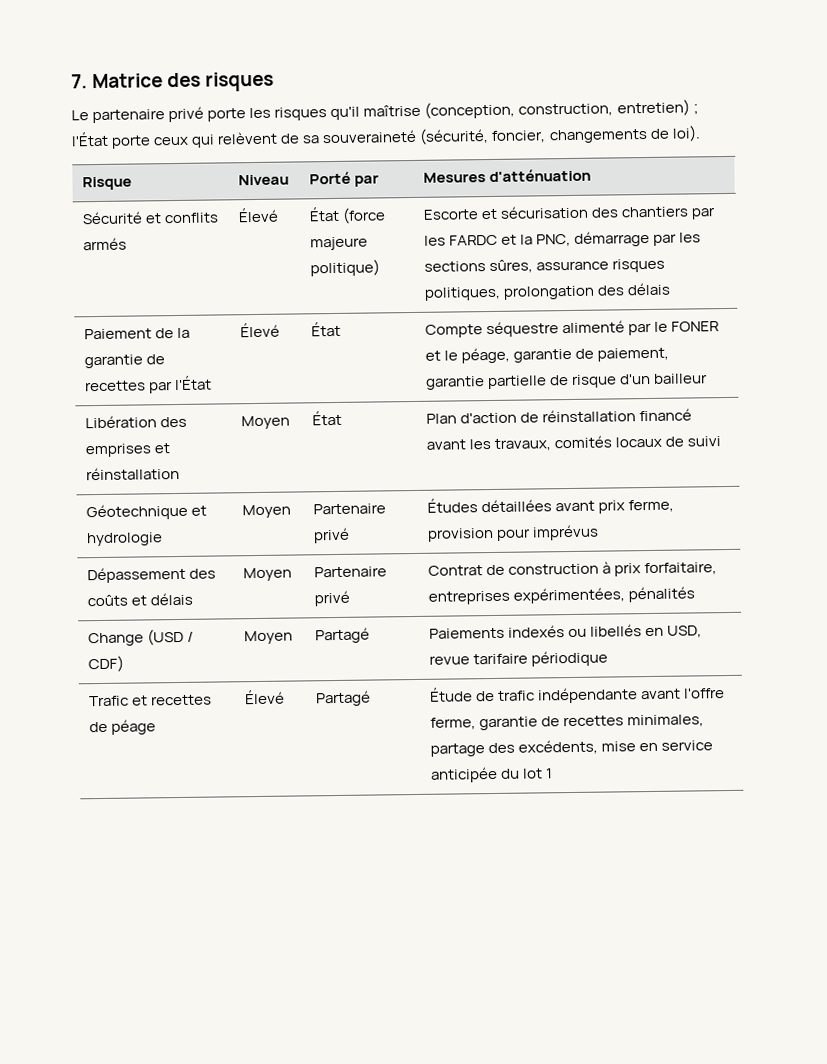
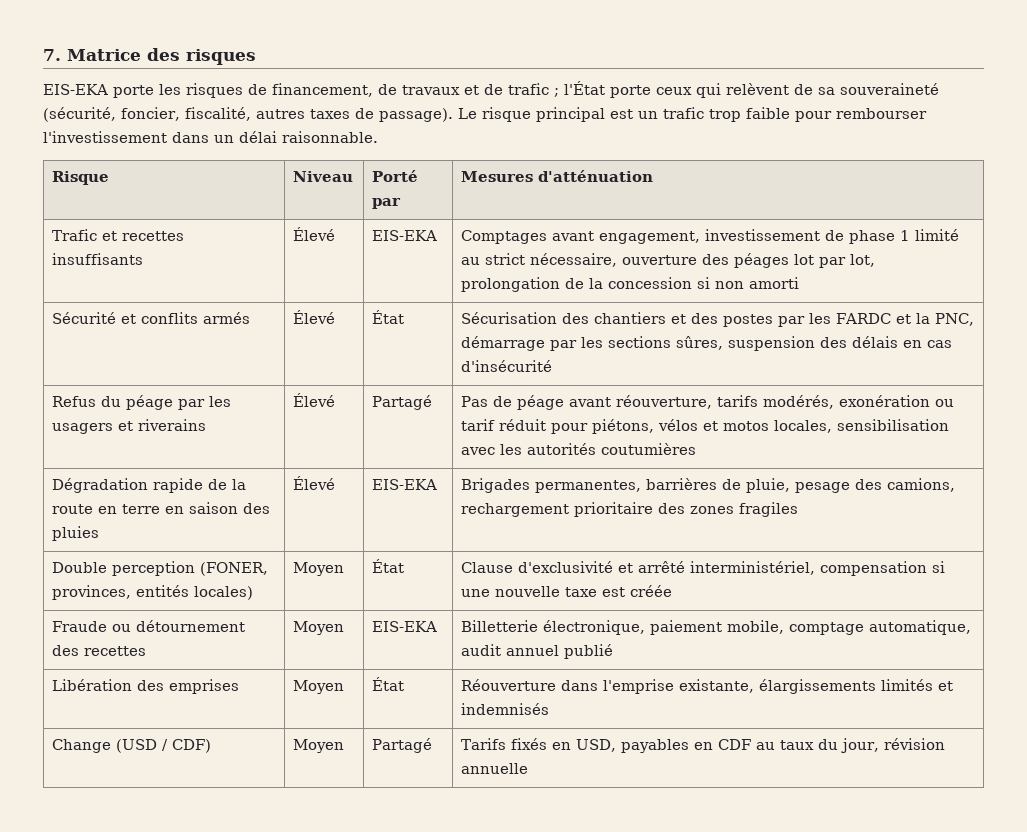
[71,99,690,124] Le partenaire privé porte les risques qu'il maîtrise (conception, construction, entretien) -> [43,83,549,98] EIS-EKA porte les risques de financement, de travaux et de trafic
[548,125,701,144] changements de loi). -> [184,107,927,122] [43,131,378,143] fiscalité, autres taxes de passage). Le risque principal est un trafic trop faible pour rembourser l'investissement dans un délai raisonnable.
(591, 175) none -> [52,229,185,241] [52,253,144,265] [293,227,336,241] [372,230,438,241] [461,229,960,244] [461,253,876,268] [461,277,800,292] // Trafic et recettes insuffisants | Élevé | EIS-EKA | Comptages avant engagement, investissement de phase 1 limité au strict nécessaire, ouverture des péages lot par lot, prolongation de la concession si non amorti
[341,207,386,224] [309,236,368,251] [309,259,380,277] [422,205,689,220] (force majeure politique) | Escorte et sécurisation des chantiers -> [461,312,774,327] | Sécurisation des chantiers et des postes
[535,258,665,273] [423,282,670,301] [83,327,190,340] [83,354,165,369] [84,375,212,394] [239,322,280,338] [310,321,341,337] [424,320,720,338] [424,347,670,364] [425,373,709,390] [84,415,187,429] [84,443,170,458] [85,466,180,481] [240,415,290,430] [311,410,342,426] [425,408,692,424] [425,435,722,451] [85,503,207,521] [85,532,163,547] [241,504,291,519] [312,503,386,515] [312,527,350,544] [426,498,674,514] [426,524,599,542] [86,566,216,584] [86,592,193,607] [242,567,292,582] [313,566,387,578] [313,590,350,607] [427,561,718,577] [427,586,695,605] assurance risques politiques, prolongation des délais // Paiement de la garantie de recettes par l'État | Élevé | État | Compte séquestre alimenté par le FONER et le péage, garantie de paiement, garantie partielle de risque d'un bailleur // Libération des emprises et réinstallation | Moyen | État | Plan d'action de réinstallation financé avant les travaux, comités locaux de suivi // Géotechnique et hydrologie | Moyen | Partenaire privé | Études détaillées avant prix ferme, provision pour imprévus // Dépassement des coûts et délais | Moyen | Partenaire privé | Contrat de construction à prix forfaitaire, entreprises expérimentées, pénalités -> [728,336,953,351] [461,360,553,372] [52,395,232,410] [52,419,207,434] [293,393,336,407] [372,395,433,410] [461,395,955,410] [461,419,950,434] [461,443,697,455] [52,478,247,493] [52,502,271,514] [52,526,100,541] [293,476,336,490] [372,479,438,490] [461,478,956,493] [461,502,799,517] [52,561,269,576] [52,585,254,600] [293,562,345,576] [372,559,405,573] [461,561,946,576] [461,585,673,597] [52,620,246,632] [52,645,147,656] [293,621,345,635] [372,621,438,632] [461,620,972,635] [461,644,614,659] [52,679,240,694] [293,680,345,694] [372,677,405,691] [461,679,954,694] [461,703,550,715] suspension des délais en cas d'insécurité // Refus du péage par les usagers et riverains | Élevé | Partagé | Pas de péage avant réouverture, tarifs modérés, exonération ou tarif réduit pour piétons, vélos et motos locales, sensibilisation avec les autorités coutumières // Dégradation rapide de la route en terre en saison des pluies | Élevé | EIS-EKA | Brigades permanentes, barrières de pluie, pesage des camions, rechargement prioritaire des zones fragiles // Double perception (FONER, provinces, entités locales) | Moyen | État | Clause d'exclusivité et arrêté interministériel, compensation si une nouvelle taxe est créée // Fraude ou détournement des recettes | Moyen | EIS-EKA | Billetterie électronique, paiement mobile, comptage automatique, audit annuel publié // Libération des emprises | Moyen | État | Réouverture dans l'emprise existante, élargissements limités et indemnisés
[428,624,703,639] [428,650,608,667] [88,694,212,707] [88,719,156,735] [244,689,285,705] [315,690,371,707] [428,687,726,704] [429,714,704,731] [429,739,714,757] [430,766,553,783] Paiements indexés ou libellés en USD, revue tarifaire périodique // Trafic et recettes de péage | Élevé | Partagé | Étude de trafic indépendante avant l'offre ferme, garantie de recettes minimales, partage des excédents, mise en service anticipée du lot 1 -> [461,738,946,753] [461,763,529,774] Tarifs fixés en USD, payables en CDF au taux du jour, révision annuelle

